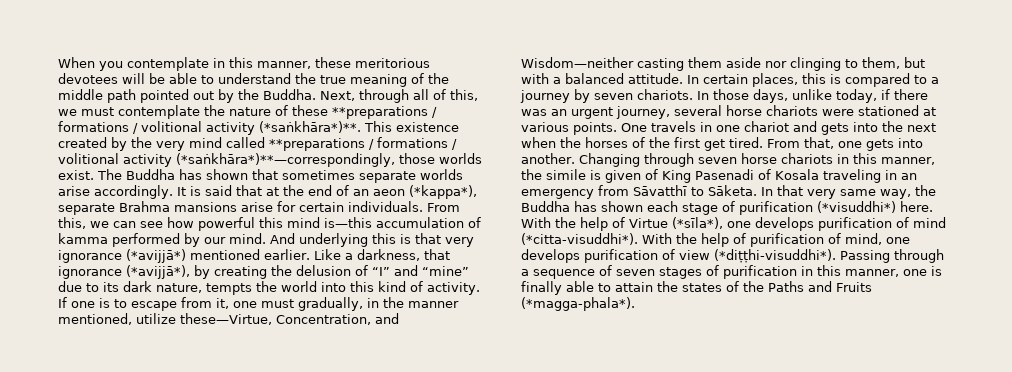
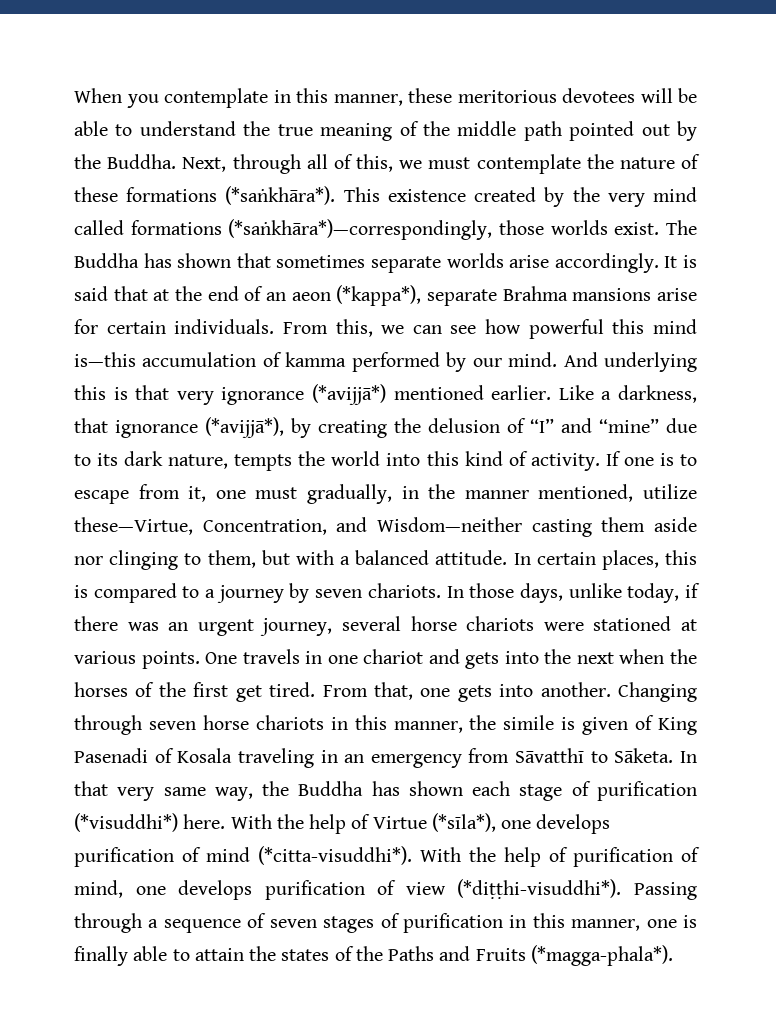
[332,106,437,119] [58,121,361,135] **preparations / formations / volitional activity (*saṅkhāra*)**. -> [126,186,336,205] formations (*saṅkhāra*).
[269,137,457,151] [58,153,395,167] **preparations / formations / volitional activity (*saṅkhāra*)**—correspondingly, -> [130,219,493,240] formations (*saṅkhāra*)—correspondingly,

